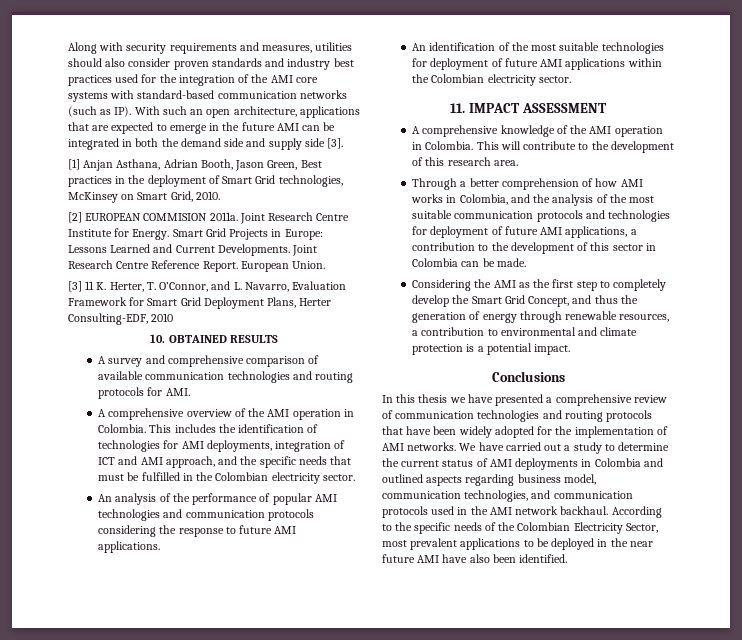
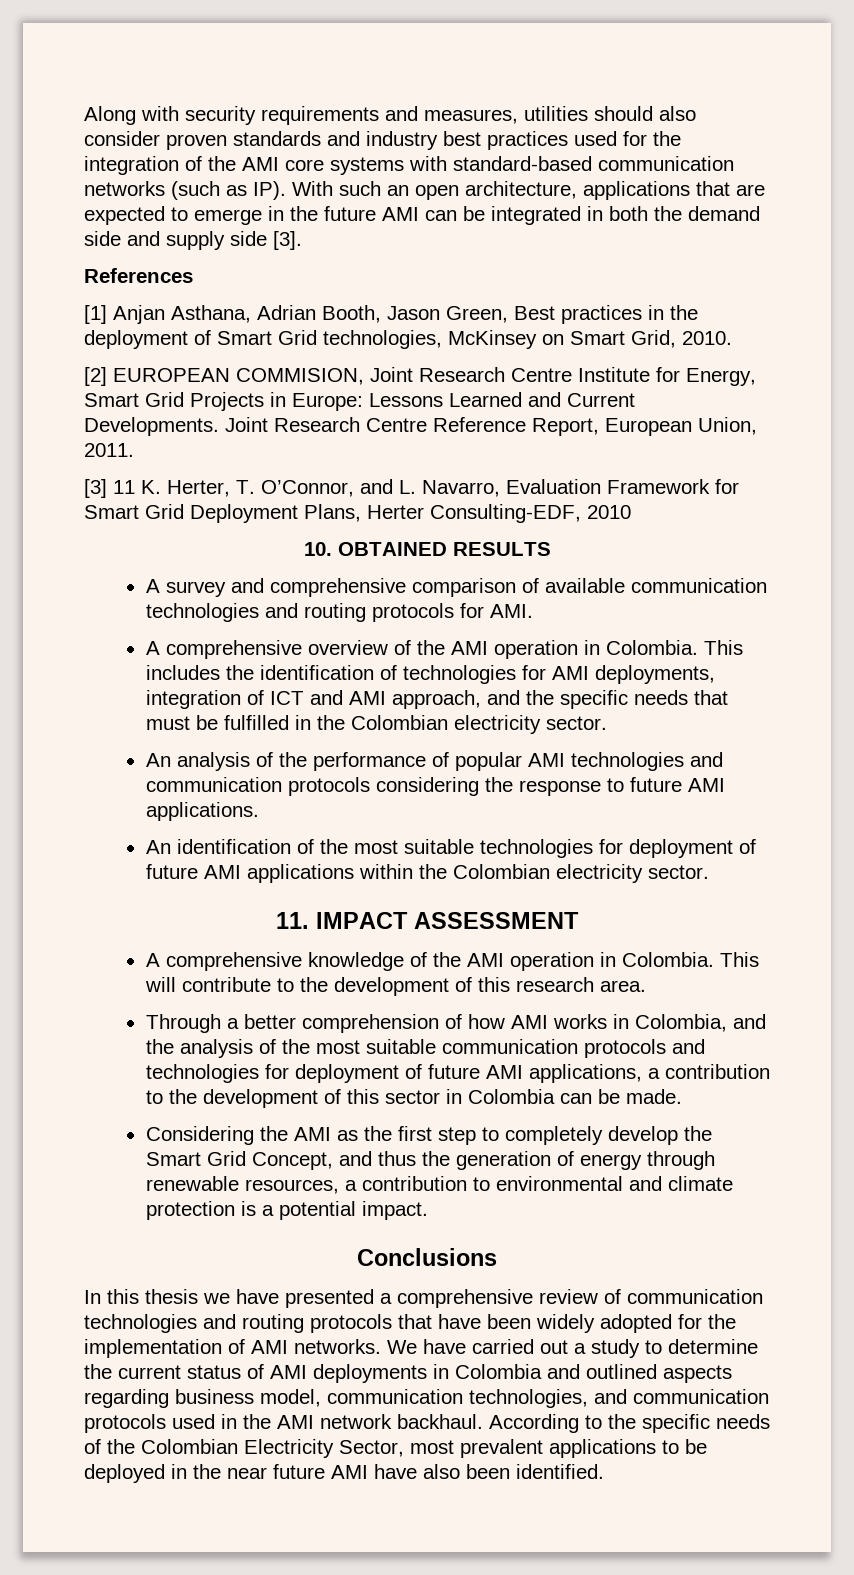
(344, 143) none -> [84,268,193,283] // References
[143,212,238,221] COMMISION 2011a. -> [236,368,364,385] COMMISION,
[132,229,170,240] Energy. -> [686,368,756,386] Energy,
[202,261,326,272] Report. European Union. -> [532,417,757,436] [84,443,134,457] Report, European Union, 2011.

